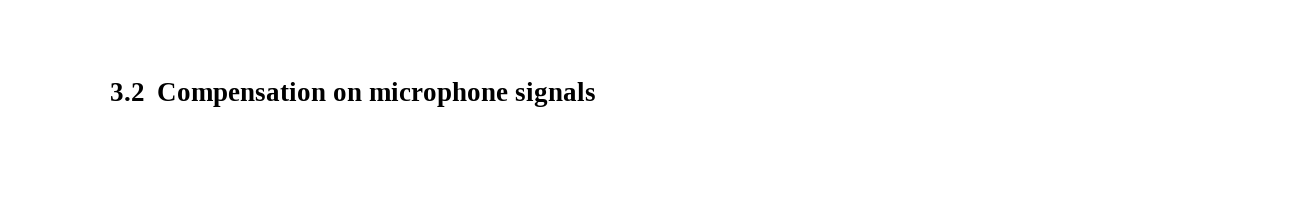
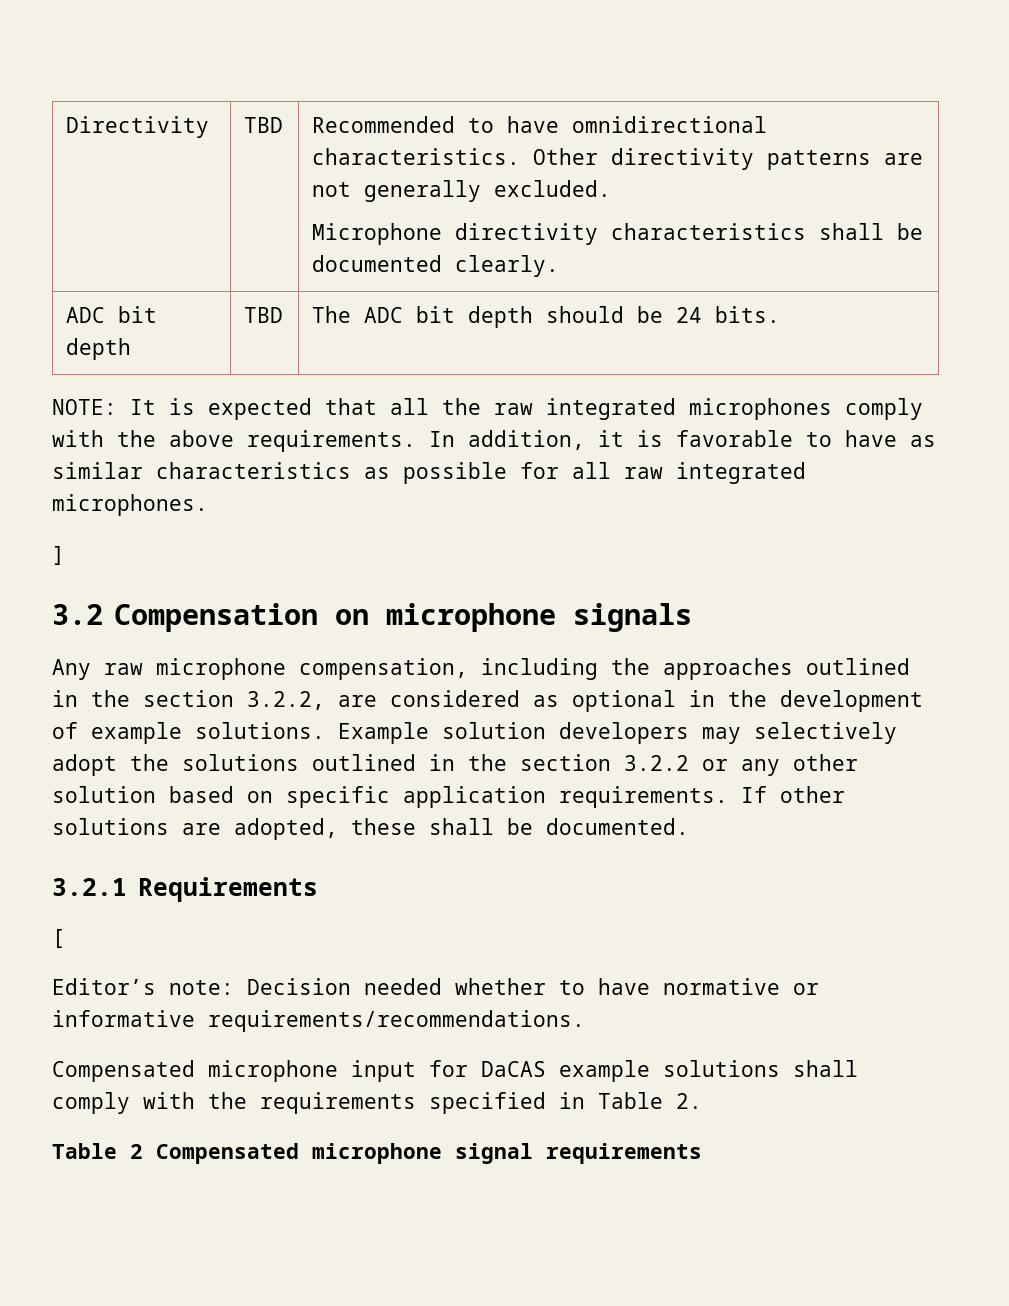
(110, 92) none -> [66,116,210,138] [244,117,284,133] [312,116,768,133] [312,148,924,170] [312,180,612,202] [312,223,924,245] [312,255,560,277] [66,306,158,323] [66,338,132,360] [244,307,284,323] [312,306,781,328] [52,398,923,420] [52,430,936,452] [52,462,806,484] [52,494,208,516] [52,546,65,565] Directivity | TBD | Recommended to have omnidirectional characteristics. Other directivity patterns are not generally excluded. // Microphone directivity characteristics shall be documented clearly. // ADC bit depth | TBD | The ADC bit depth should be 24 bits. // NOTE: It is expected that all the raw integrated microphones comply with the above requirements. In addition, it is favorable to have as similar characteristics as possible for all raw integrated microphones. // ] //
(597, 94) none -> [52,658,910,680] [52,690,923,712] [52,722,897,744] [52,754,858,776] [52,786,845,808] [52,818,689,840] [52,877,318,902] [52,929,65,948] [52,978,819,995] [52,1010,585,1032] [52,1060,858,1082] [52,1092,702,1114] [52,1143,702,1164] // Any raw microphone compensation, including the approaches outlined in the section 3.2.2, are considered as optional in the development of example solutions. Example solution developers may selectively adopt the solutions outlined in the section 3.2.2 or any other solution based on specific application requirements. If other solutions are adopted, these shall be documented. // 3.2.1 Requirements // [ // Editor’s note: Decision needed whether to have normative or informative requirements/recommendations. // Compensated microphone input for DaCAS example solutions shall comply with the requirements specified in Table 2. // Table 2 Compensated microphone signal requirements

